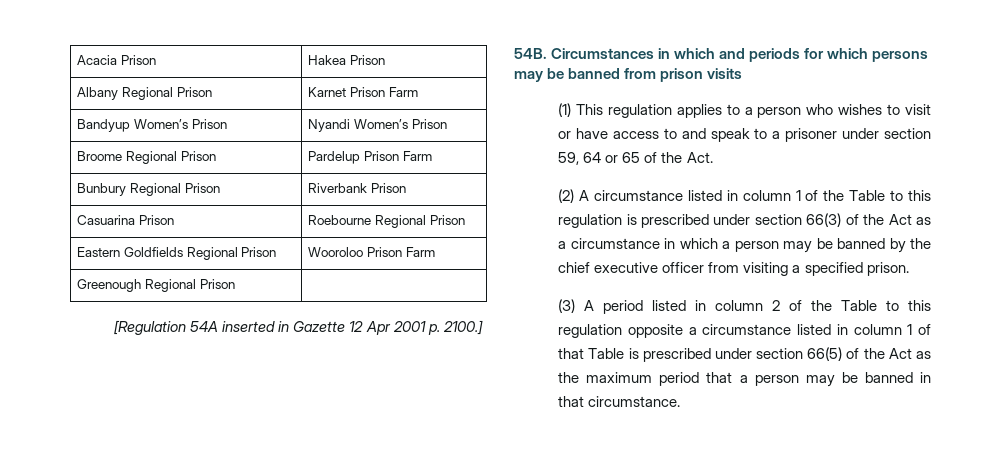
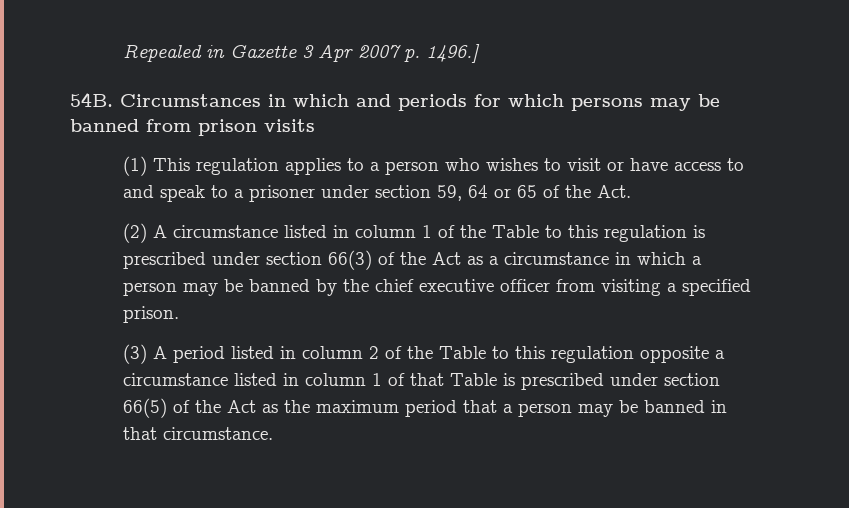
[77,55,156,65] [308,55,385,65] [77,87,212,100] [308,87,418,97] [77,119,227,132] [308,119,447,132] [77,151,216,164] [308,151,432,164] [77,183,220,196] [308,183,406,193] [77,215,174,225] [308,215,465,228] [77,247,277,260] [308,247,435,257] [77,279,235,292] [114,320,483,335] Acacia Prison | Hakea Prison // Albany Regional Prison | Karnet Prison Farm // Bandyup Women’s Prison | Nyandi Women’s Prison // Broome Regional Prison | Pardelup Prison Farm // Bunbury Regional Prison | Riverbank Prison // Casuarina Prison | Roebourne Regional Prison // Eastern Goldfields Regional Prison | Wooroloo Prison Farm // Greenough Regional Prison | // [Regulation 54A inserted in Gazette 12 Apr 2001 p. 2100.] -> [122,44,480,63] Repealed in Gazette 3 Apr 2007 p. 1496.]

